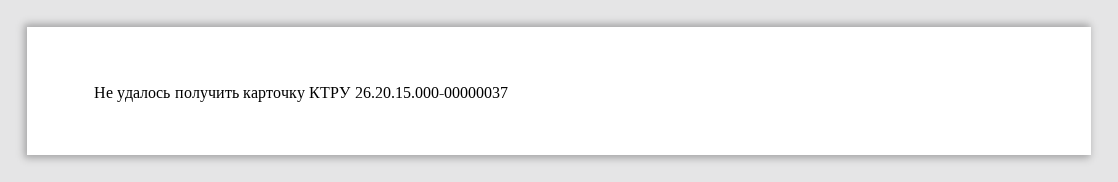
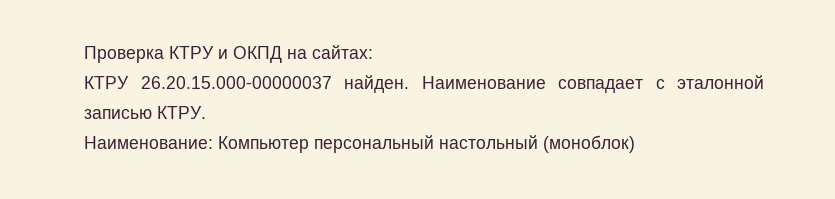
[94,87,508,102] Не удалось получить карточку КТРУ 26.20.15.000-00000037 -> [84,45,373,63] [84,75,764,93] [84,106,206,119] [84,135,635,153] Проверка КТРУ и ОКПД на сайтах: // КТРУ 26.20.15.000-00000037 найден. Наименование совпадает с эталонной записью КТРУ. // Наименование: Компьютер персональный настольный (моноблок)

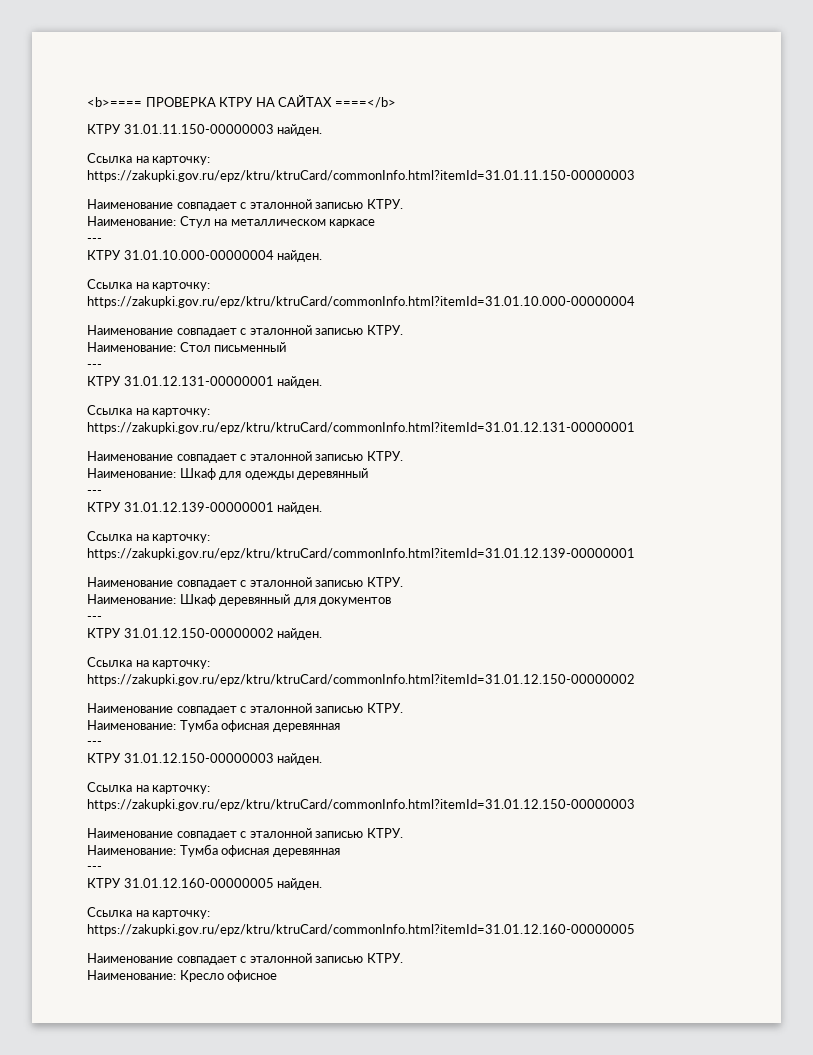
[84,45,373,63] [84,75,764,93] [84,106,206,119] [84,135,635,153] Проверка КТРУ и ОКПД на сайтах: // КТРУ 26.20.15.000-00000037 найден. Наименование совпадает с эталонной записью КТРУ. // Наименование: Компьютер персональный настольный (моноблок) -> [87,95,396,108] [87,124,323,136] [87,153,211,165] [87,170,635,182] [87,199,403,211] [87,216,376,228] [87,238,102,243] [87,250,323,262] [87,279,211,291] [87,296,635,308] [87,325,403,337] [87,342,287,352] [87,364,102,369] [87,376,323,388] [87,405,211,417] [87,422,635,434] [87,451,403,463] [87,468,369,480] [87,490,102,495] [87,502,323,514] [87,531,211,543] [87,548,635,560] [87,577,403,589] [87,594,392,606] [87,616,102,621] [87,628,323,640] [87,657,211,669] [87,674,635,686] [87,703,403,715] [87,719,340,732] [87,741,102,746] [87,753,323,765] [87,782,211,794] [87,799,635,811] [87,828,403,840] [87,844,340,857] [87,866,102,871] [87,878,323,890] [87,907,211,919] [87,924,635,936] [87,953,403,965] [87,970,278,982] <b>==== ПРОВЕРКА КТРУ НА САЙТАХ ====</b> // КТРУ 31.01.11.150-00000003 найден. // Ссылка на карточку: https://zakupki.gov.ru/epz/ktru/ktruCard/commonInfo.html?itemId=31.01.11.150-00000003 // Наименование совпадает с эталонной записью КТРУ. // Наименование: Стул на металлическом каркасе // --- // КТРУ 31.01.10.000-00000004 найден. // Ссылка на карточку: https://zakupki.gov.ru/epz/ktru/ktruCard/commonInfo.html?itemId=31.01.10.000-00000004 // Наименование совпадает с эталонной записью КТРУ. // Наименование: Стол письменный // --- // КТРУ 31.01.12.131-00000001 найден. // Ссылка на карточку: https://zakupki.gov.ru/epz/ktru/ktruCard/commonInfo.html?itemId=31.01.12.131-00000001 // Наименование совпадает с эталонной записью КТРУ. // Наименование: Шкаф для одежды деревянный // --- // КТРУ 31.01.12.139-00000001 найден. // Ссылка на карточку: https://zakupki.gov.ru/epz/ktru/ktruCard/commonInfo.html?itemId=31.01.12.139-00000001 // Наименование совпадает с эталонной записью КТРУ. // Наименование: Шкаф деревянный для документов // --- // КТРУ 31.01.12.150-00000002 найден. // Ссылка на карточку: https://zakupki.gov.ru/epz/ktru/ktruCard/commonInfo.html?itemId=31.01.12.150-00000002 // Наименование совпадает с эталонной записью КТРУ. // Наименование: Тумба офисная деревянная // --- // КТРУ 31.01.12.150-00000003 найден. // Ссылка на карточку: https://zakupki.gov.ru/epz/ktru/ktruCard/commonInfo.html?itemId=31.01.12.150-00000003 // Наименование совпадает с эталонной записью КТРУ. // Наименование: Тумба офисная деревянная // --- // КТРУ 31.01.12.160-00000005 найден. // Ссылка на карточку: https://zakupki.gov.ru/epz/ktru/ktruCard/commonInfo.html?itemId=31.01.12.160-00000005 // Наименование совпадает с эталонной записью КТРУ. // Наименование: Кресло офисное

